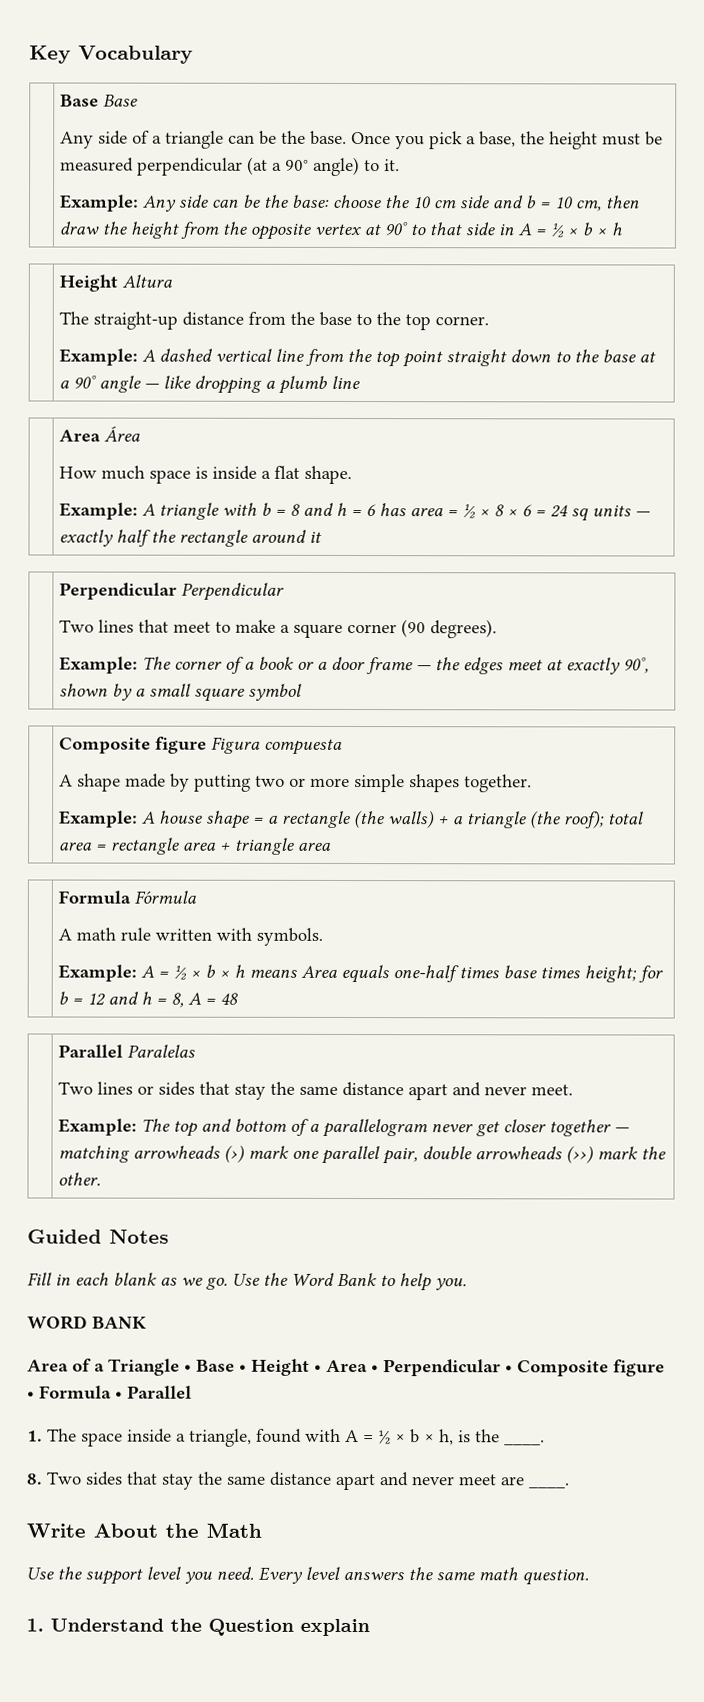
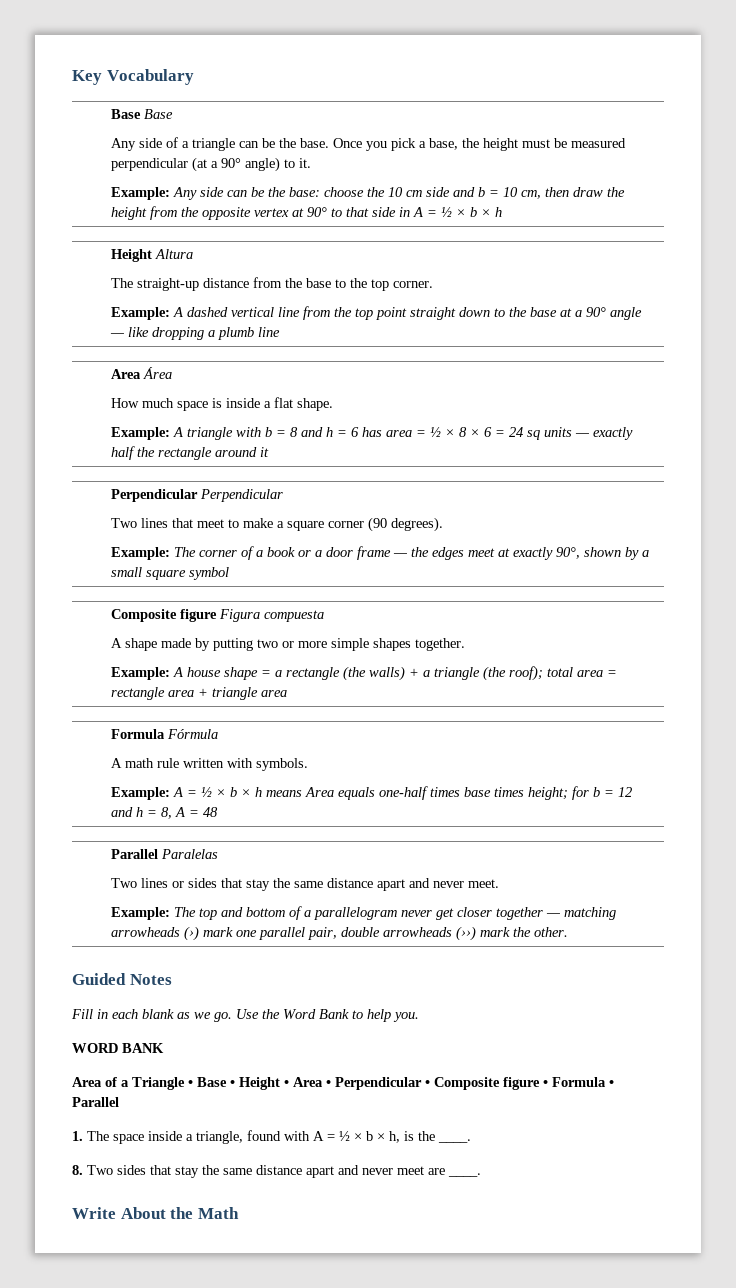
[26,1566,589,1586] [26,1618,370,1637] // Use the support level you need. Every level answers the same math question. // 1. Understand the Question explain -> (239, 1213) none

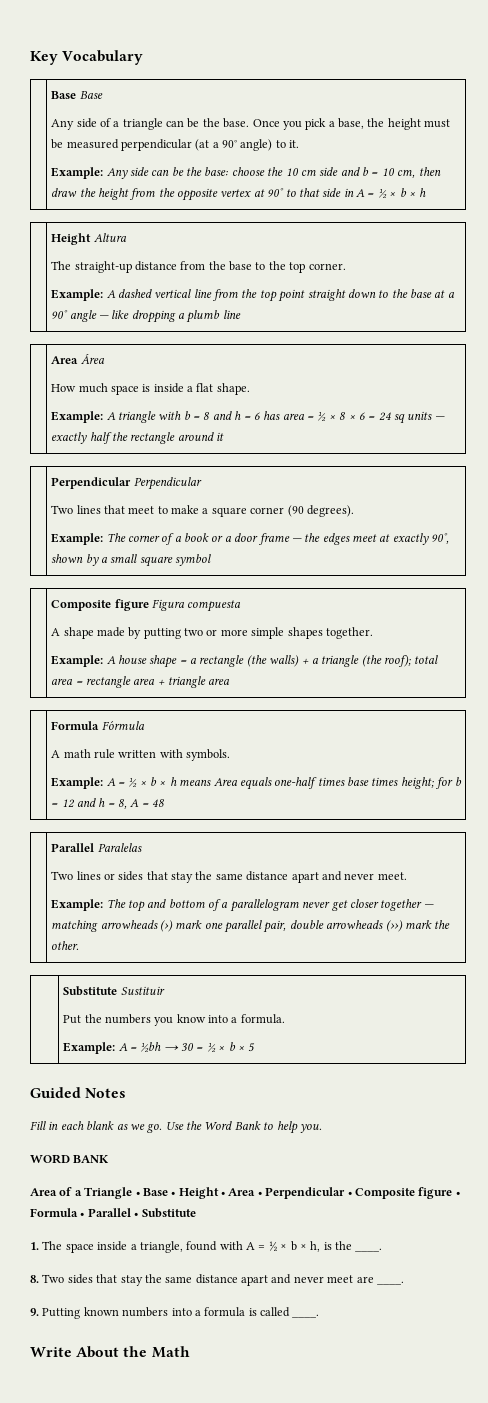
(568, 932) none -> [63,986,165,996] [63,1014,285,1026] [63,1042,256,1054] // | Substitute Sustituir // Put the numbers you know into a formula. // Example: A = ½bh → 30 = ½ × b × 5
(119, 1102) none -> [134,1208,196,1218] • Substitute
(481, 1175) none -> [30,1307,320,1319] // 9. Putting known numbers into a formula is called ____.

